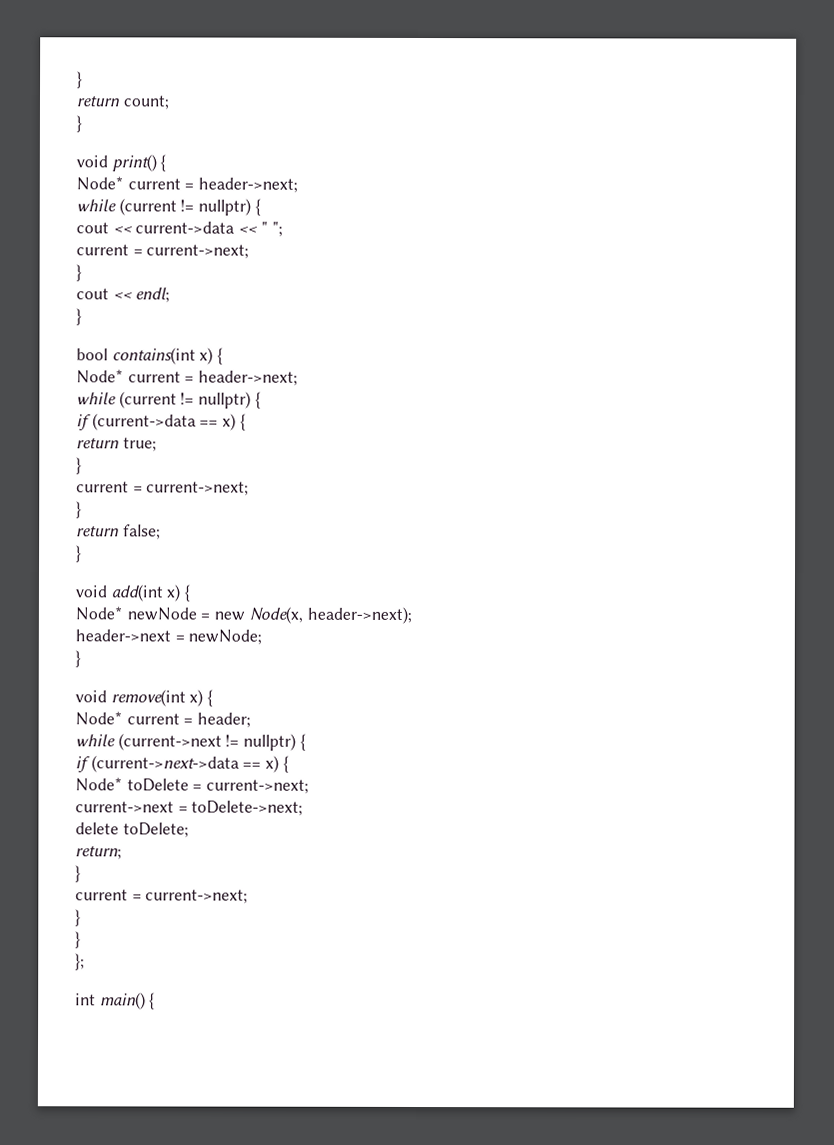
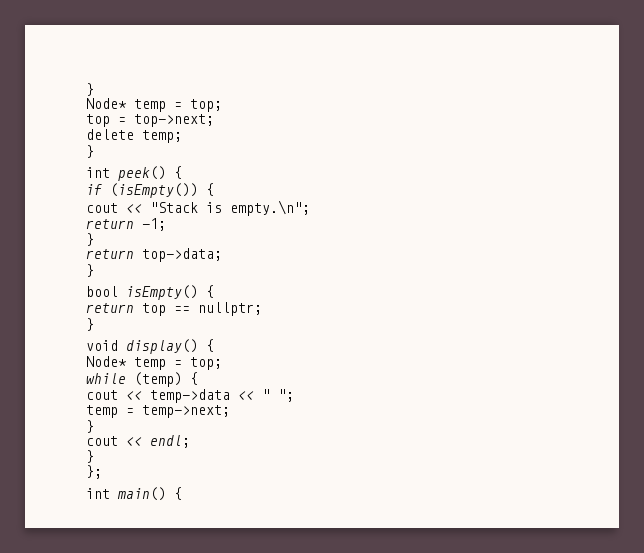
[77,71,83,89] [76,95,169,110] [76,115,82,133] [76,154,167,172] [76,176,299,193] [76,198,261,216] [76,221,236,234] } // return count; // } // void print() { // Node* current = header->next; // while (current != nullptr) { // cout << current->data -> [86,83,94,96] [86,98,222,112] [86,114,214,127] [86,129,182,143] [86,145,94,158] [86,166,182,181] [86,183,214,198] [86,200,310,216] [86,218,166,231] [86,233,94,246] [86,248,222,262] [86,264,94,277] [86,285,214,300] [86,302,262,316] [86,318,94,331] [86,339,214,354] [86,356,222,370] [86,372,198,387] [86,389,230,403] } // Node* temp = top; // top = top->next; // delete temp; // } // int peek() { // if (isEmpty()) { // cout << "Stack is empty.\n"; // return -1; // } // return top->data; // } // bool isEmpty() { // return top == nullptr; // } // void display() { // Node* temp = top; // while (temp) { // cout << temp->data
[76,244,250,259] current = current->next; -> [86,405,230,418] temp = temp->next;
[76,347,224,365] [76,369,299,386] [76,391,261,409] [76,413,246,431] [76,437,157,452] [76,457,82,475] [76,481,250,496] [76,501,82,519] [76,524,161,540] [76,545,82,563] [75,584,191,602] [75,606,412,624] [75,629,263,645] [75,650,81,668] [75,689,214,707] [75,711,252,728] [75,733,306,751] [75,755,289,773] [75,777,310,794] [75,800,304,816] [75,822,189,838] [75,846,122,860] [75,865,81,883] [75,889,249,904] [75,909,81,927] [75,931,81,949] // bool contains(int x) { // Node* current = header->next; // while (current != nullptr) { // if (current->data == x) { // return true; // } // current = current->next; // } // return false; // } // void add(int x) { // Node* newNode = new Node(x, header->next); // header->next = newNode; // } // void remove(int x) { // Node* current = header; // while (current->next != nullptr) { // if (current->next->data == x) { // Node* toDelete = current->next; // current->next = toDelete->next; // delete toDelete; // return; // } // current = current->next; // } // } -> (94, 456) none

